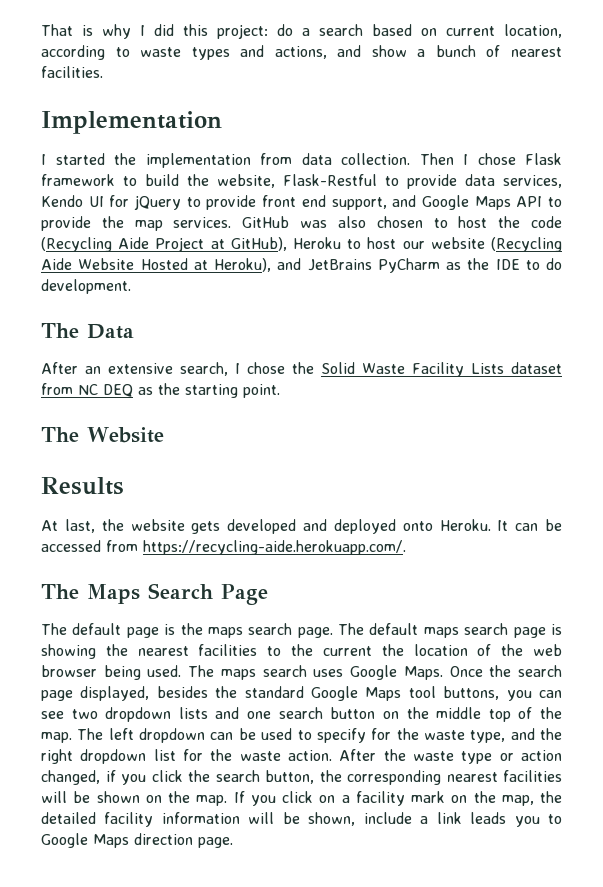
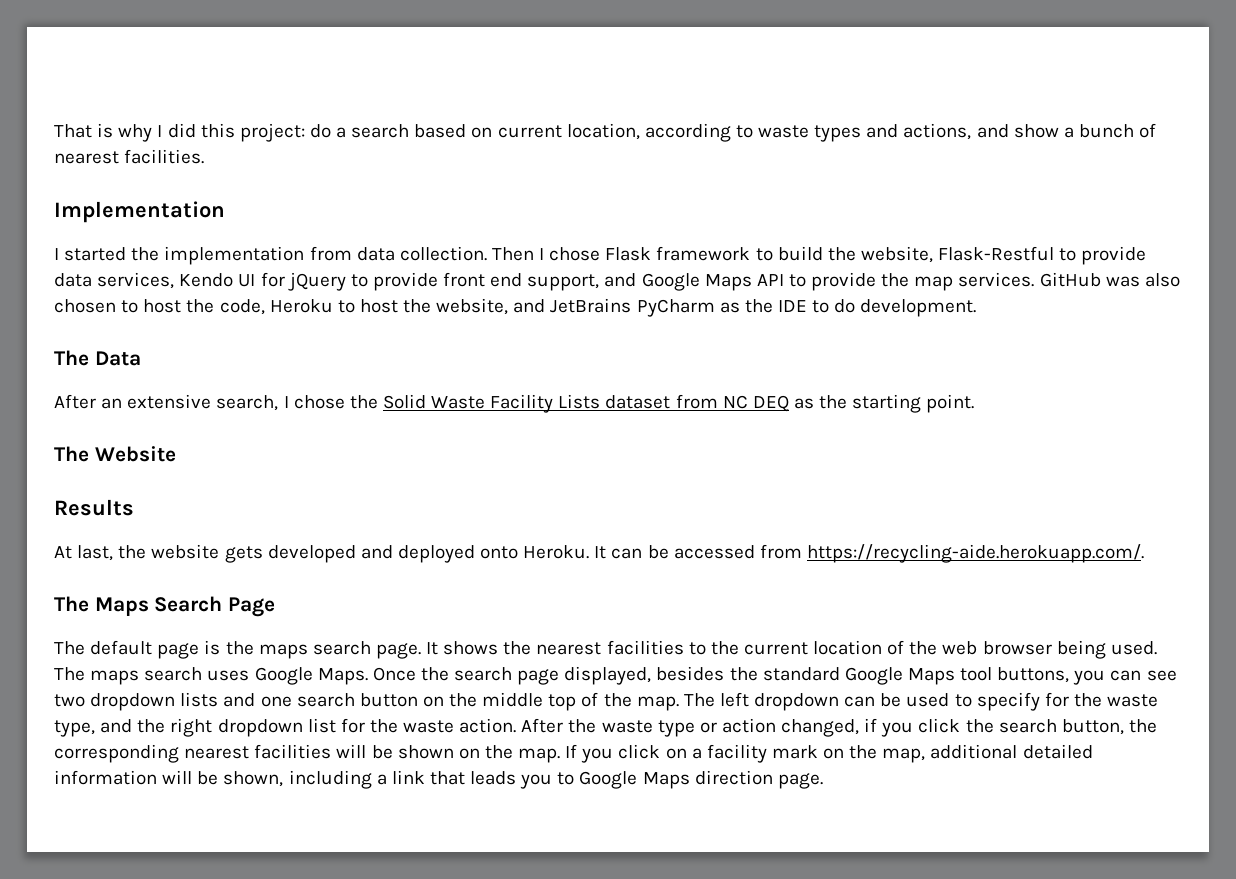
[531,216,562,228] [41,237,562,252] [41,258,271,272] code (Recycling Aide Project at GitHub), Heroku to host our website (Recycling Aide Website Hosted at Heroku), -> [219,298,509,315] code, Heroku to host the website,
[338,623,562,638] [41,644,96,659] The default maps search page is showing -> [426,641,499,655] It shows
[381,644,404,656] the -> (808, 648) none
[540,791,562,803] [41,812,154,827] the detailed facility -> [930,744,1093,759] additional detailed
[363,812,412,824] include -> [288,770,372,789] including
(462, 818) none -> [429,771,465,785] that

